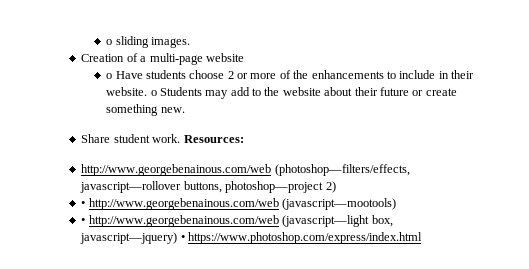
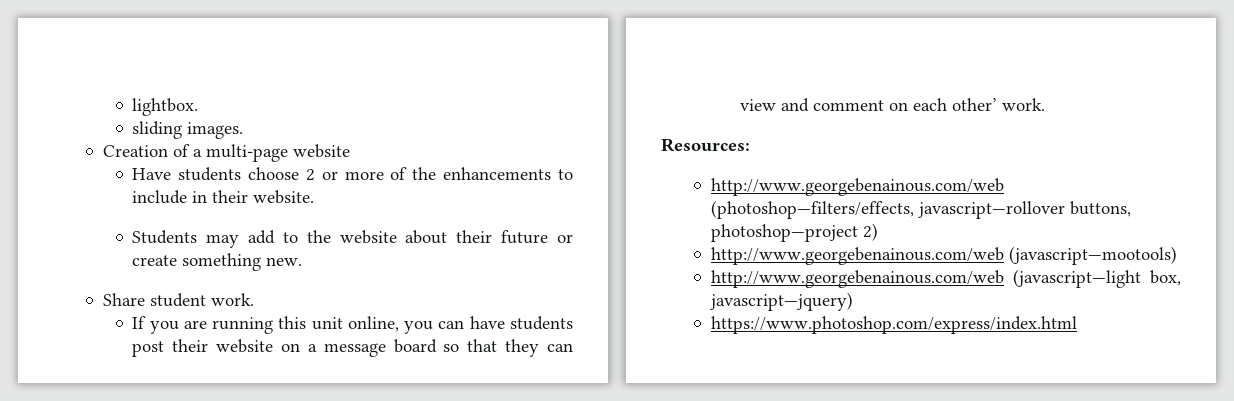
[106,39,113,45] o -> [132,98,199,116] lightbox. //
[106,73,113,79] o -> (350, 151) none
[150,90,157,96] o -> (315, 197) //
(181, 138) none -> [132,316,573,334] [132,339,574,357] [740,98,1046,112] // If you are running this unit online, you can have students post their website on a message board so that they can view and comment on each other’ work. //
[81,201,86,207] • -> (878, 232) none
[81,218,86,224] • -> (1177, 255) none
[180,235,185,241] • -> (853, 301) //

